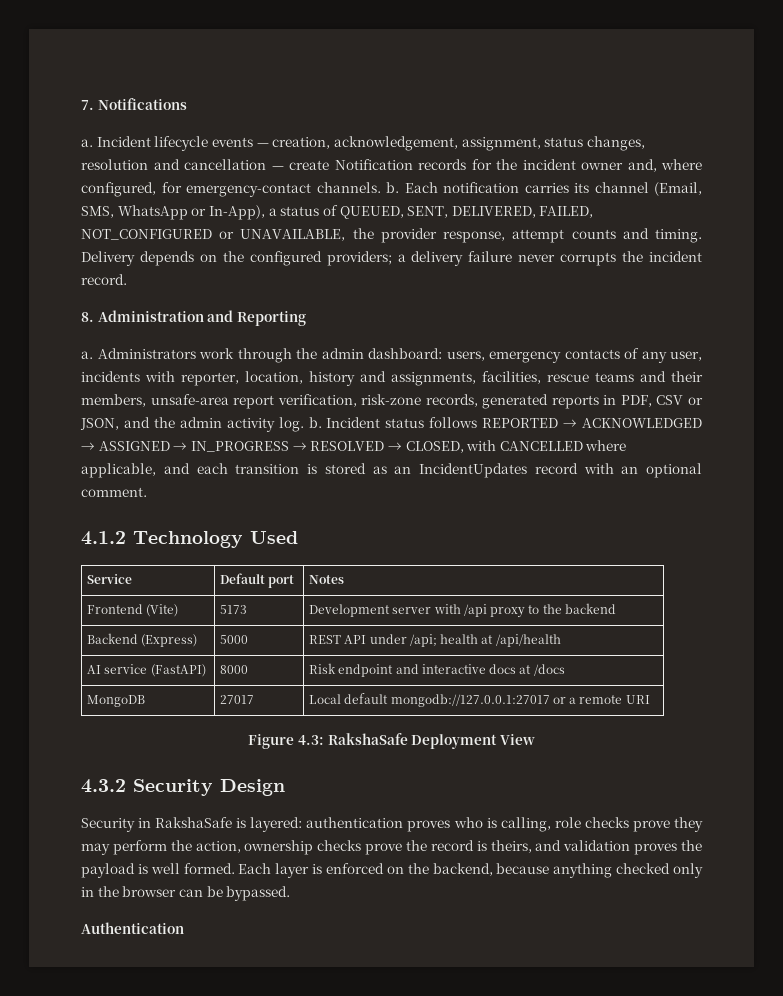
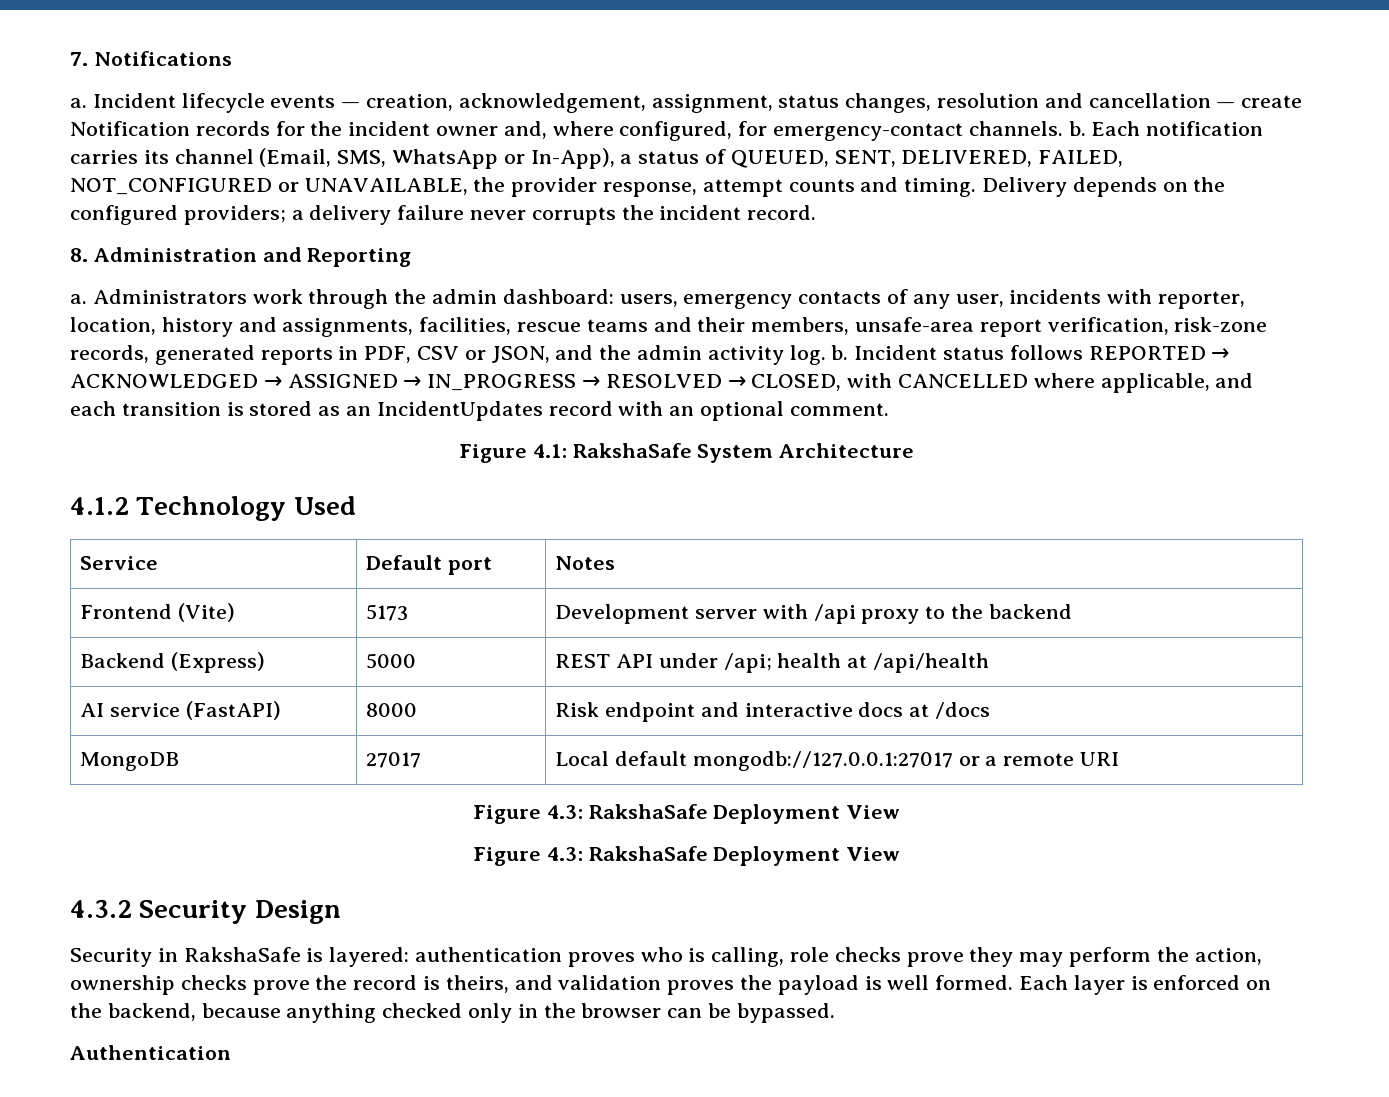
(147, 492) none -> [458,443,915,463] // Figure 4.1: RakshaSafe System Architecture
(535, 739) none -> [472,846,901,866] // Figure 4.3: RakshaSafe Deployment View

